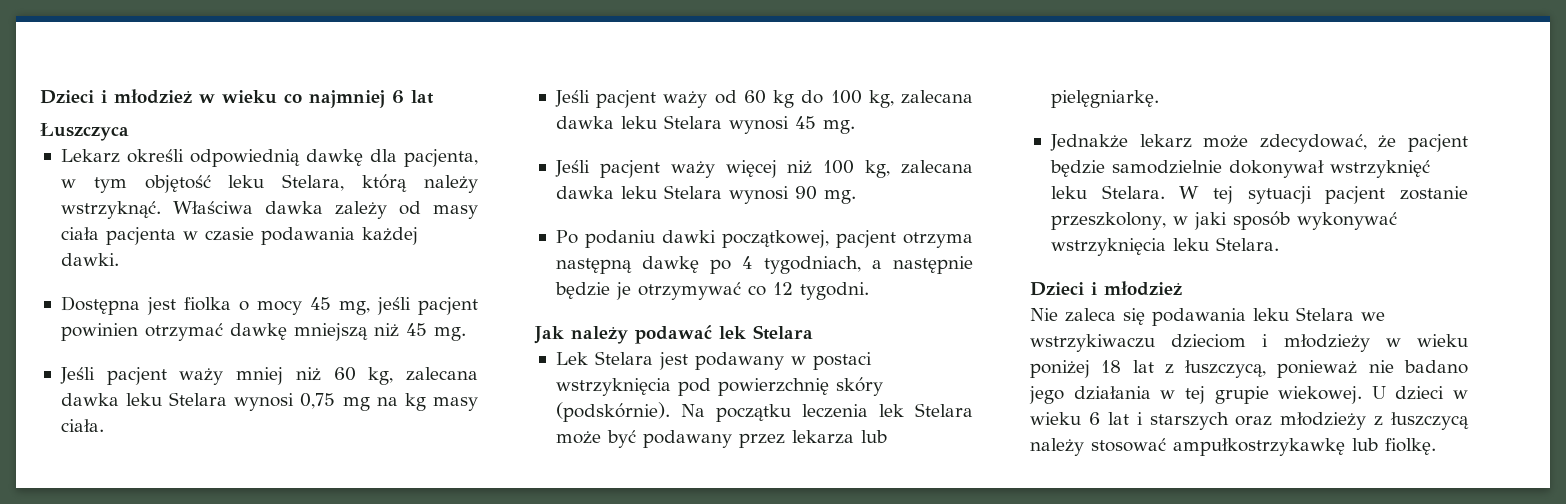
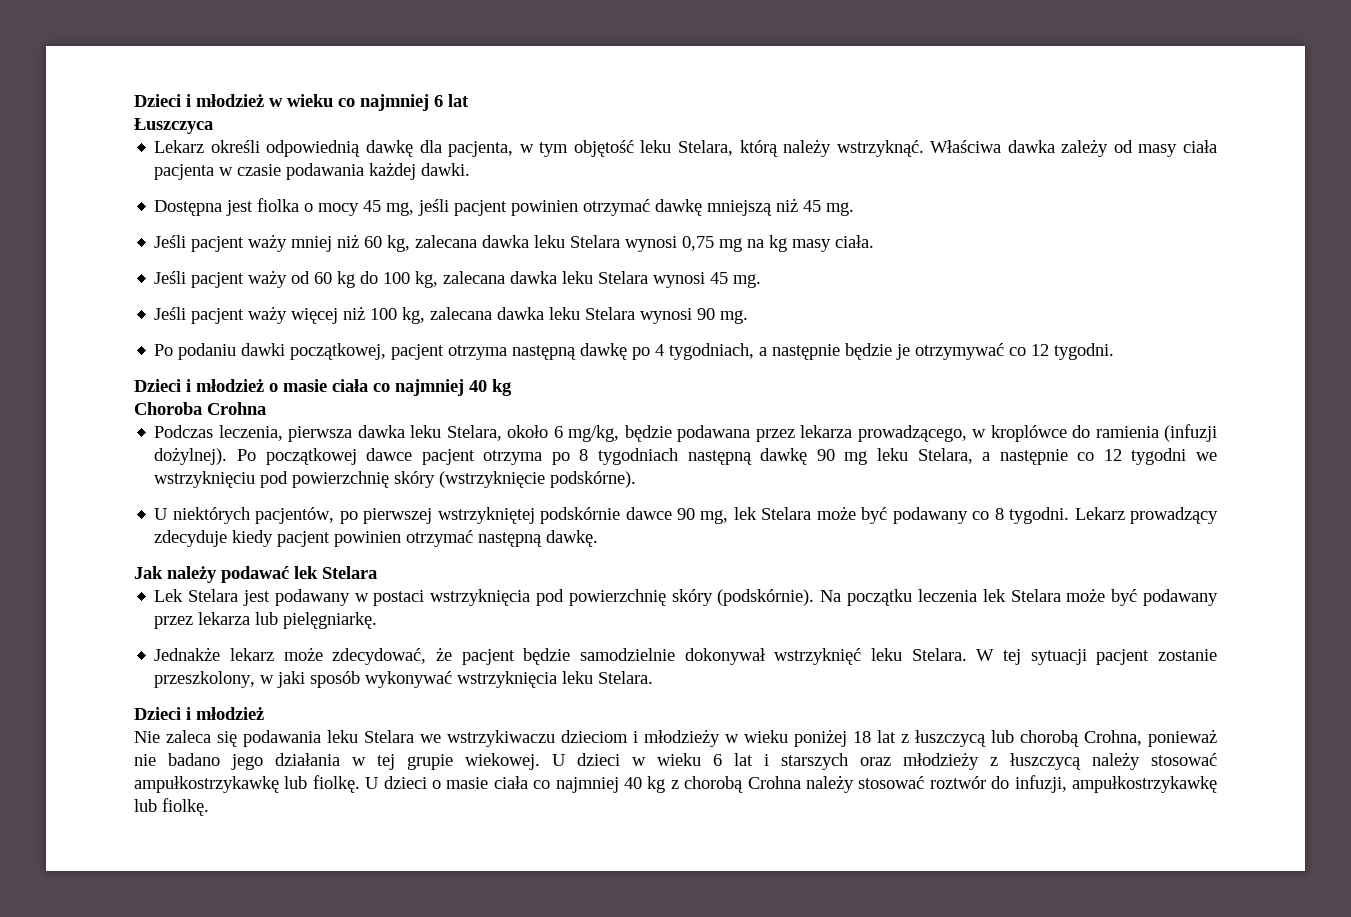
(869, 291) none -> [134,379,512,396] [134,402,266,415] [154,424,1218,442] [154,447,1217,465] [154,471,637,488] [154,506,1218,524] [154,530,599,547] // Dzieci i młodzież o masie ciała co najmniej 40 kg // Choroba Crohna // Podczas leczenia, pierwsza dawka leku Stelara, około 6 mg/kg, będzie podawana przez lekarza prowadzącego, w kroplówce do ramienia (infuzji dożylnej). Po początkowej dawce pacjent otrzyma po 8 tygodniach następną dawkę 90 mg leku Stelara, a następnie co 12 tygodni we wstrzyknięciu pod powierzchnię skóry (wstrzyknięcie podskórne). // U niektórych pacjentów, po pierwszej wstrzykniętej podskórnie dawce 90 mg, lek Stelara może być podawany co 8 tygodni. Lekarz prowadzący zdecyduje kiedy pacjent powinien otrzymać następną dawkę.
[1184,360,1267,378] łuszczycą, -> [915,730,1142,747] łuszczycą lub chorobą Crohna,
(1436, 446) none -> [365,775,1217,793] [134,798,209,816] U dzieci o masie ciała co najmniej 40 kg z chorobą Crohna należy stosować roztwór do infuzji, ampułkostrzykawkę lub fiolkę.

